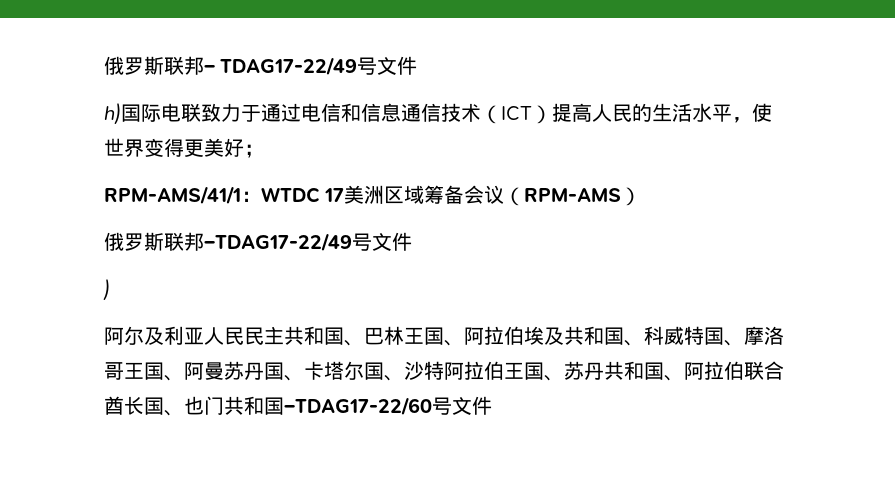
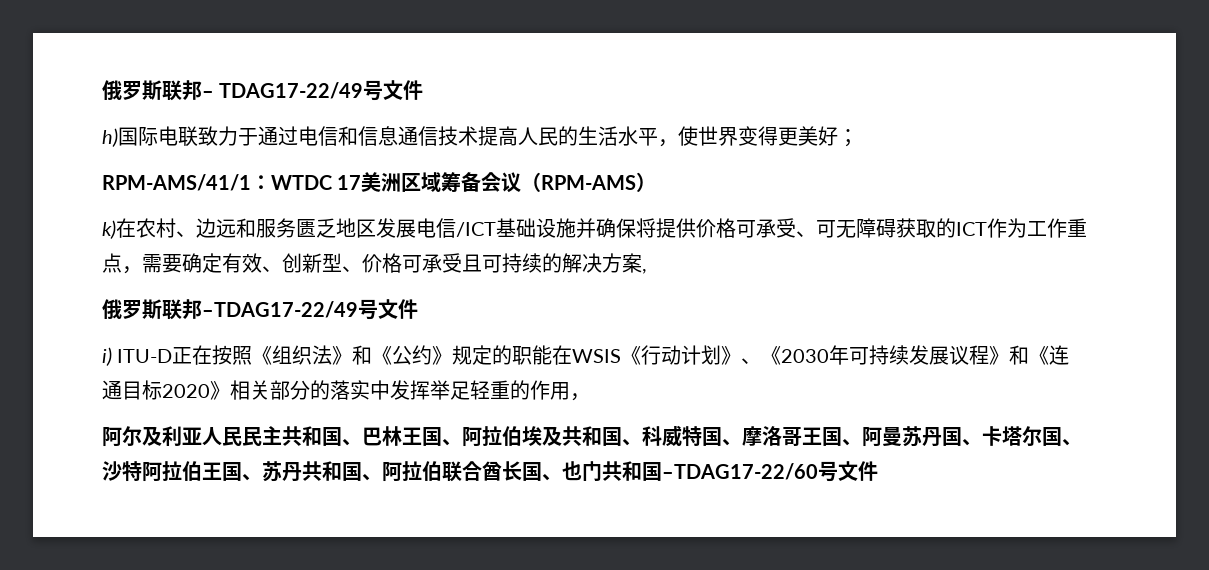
[481,105,552,124] （ICT） -> (478, 136) none
(642, 196) none -> [102,218,1087,239] [102,253,647,274] // k)在农村、边远和服务匮乏地区发展电信/ICT基础设施并确保将提供价格可承受、可无障碍获取的ICT作为工作重点，需要确定有效、创新型、价格可承受且可持续的解决方案,
[103,279,110,301] ) -> [102,345,1070,366] [102,380,590,401] i) ITU-D正在按照《组织法》和《公约》规定的职能在WSIS《行动计划》、《2030年可持续发展议程》和《连通目标2020》相关部分的落实中发挥举足轻重的作用，

